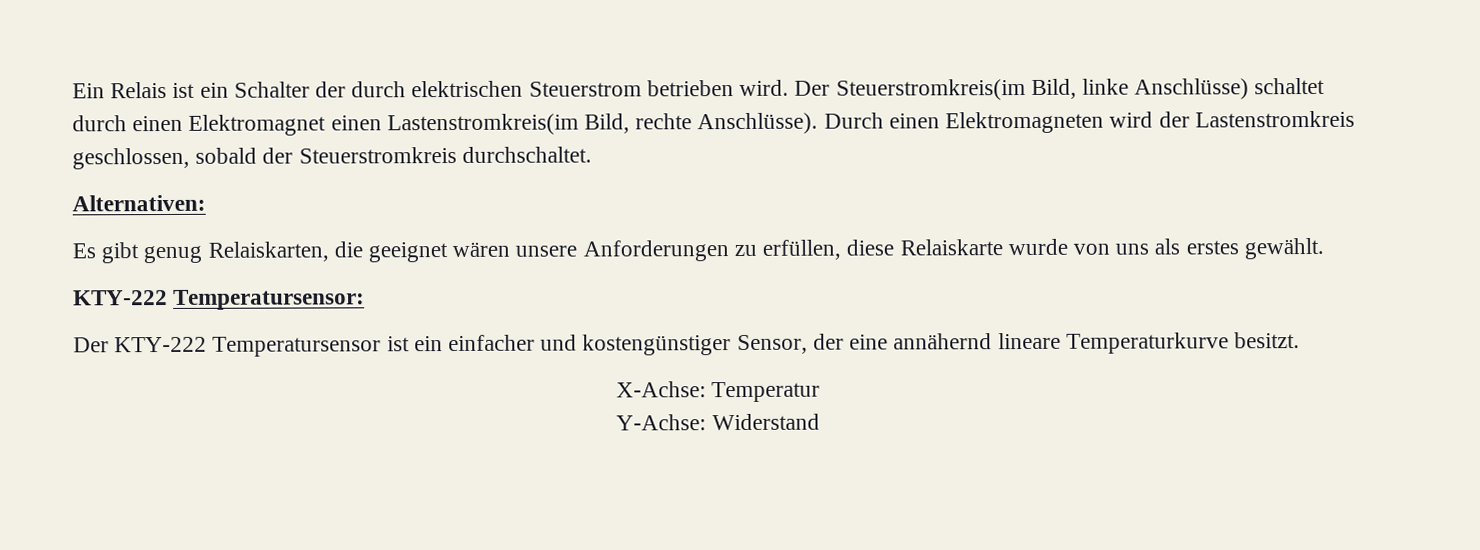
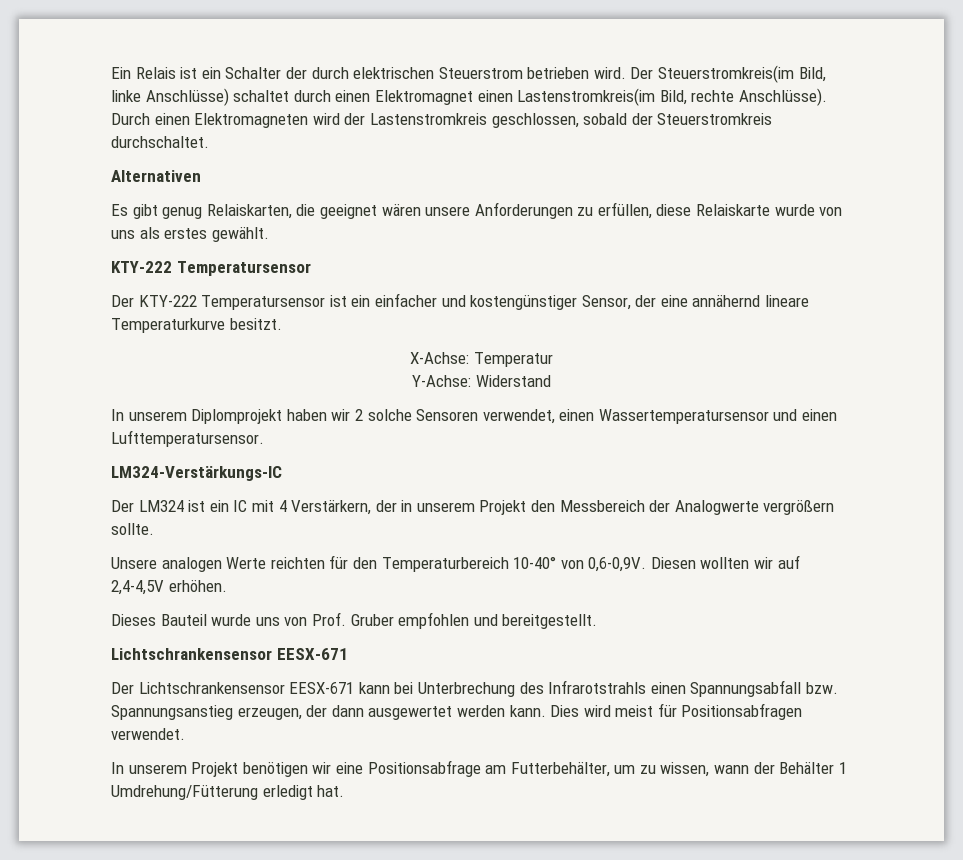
[72,194,206,212] Alternativen: -> [111,170,201,182] Alternativen
[173,289,366,310] Temperatursensor: -> [176,261,311,276] Temperatursensor
(820, 422) none -> [111,409,838,424] [111,430,264,447] [111,466,282,481] [111,500,835,515] [111,523,154,535] [111,555,800,572] [111,580,227,595] [111,612,598,629] [111,648,348,660] [111,680,838,697] [111,703,803,720] [111,728,185,740] [111,760,847,777] [111,785,345,800] // In unserem Diplomprojekt haben wir 2 solche Sensoren verwendet, einen Wassertemperatursensor und einen Lufttemperatursensor. // LM324-Verstärkungs-IC // Der LM324 ist ein IC mit 4 Verstärkern, der in unserem Projekt den Messbereich der Analogwerte vergrößern sollte. // Unsere analogen Werte reichten für den Temperaturbereich 10-40° von 0,6-0,9V. Diesen wollten wir auf 2,4-4,5V erhöhen. // Dieses Bauteil wurde uns von Prof. Gruber empfohlen und bereitgestellt. // Lichtschrankensensor EESX-671 // Der Lichtschrankensensor EESX-671 kann bei Unterbrechung des Infrarotstrahls einen Spannungsabfall bzw. Spannungsanstieg erzeugen, der dann ausgewertet werden kann. Dies wird meist für Positionsabfragen verwendet. // In unserem Projekt benötigen wir eine Positionsabfrage am Futterbehälter, um zu wissen, wann der Behälter 1 Umdrehung/Fütterung erledigt hat.

